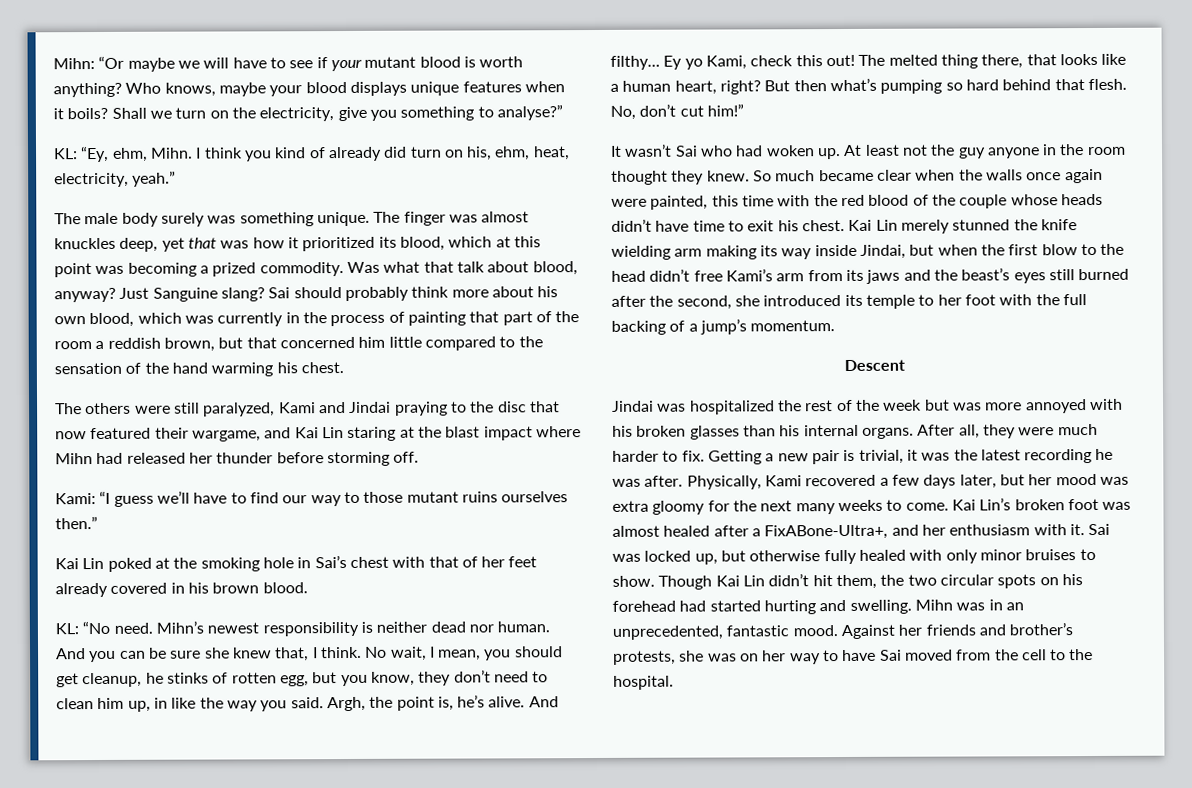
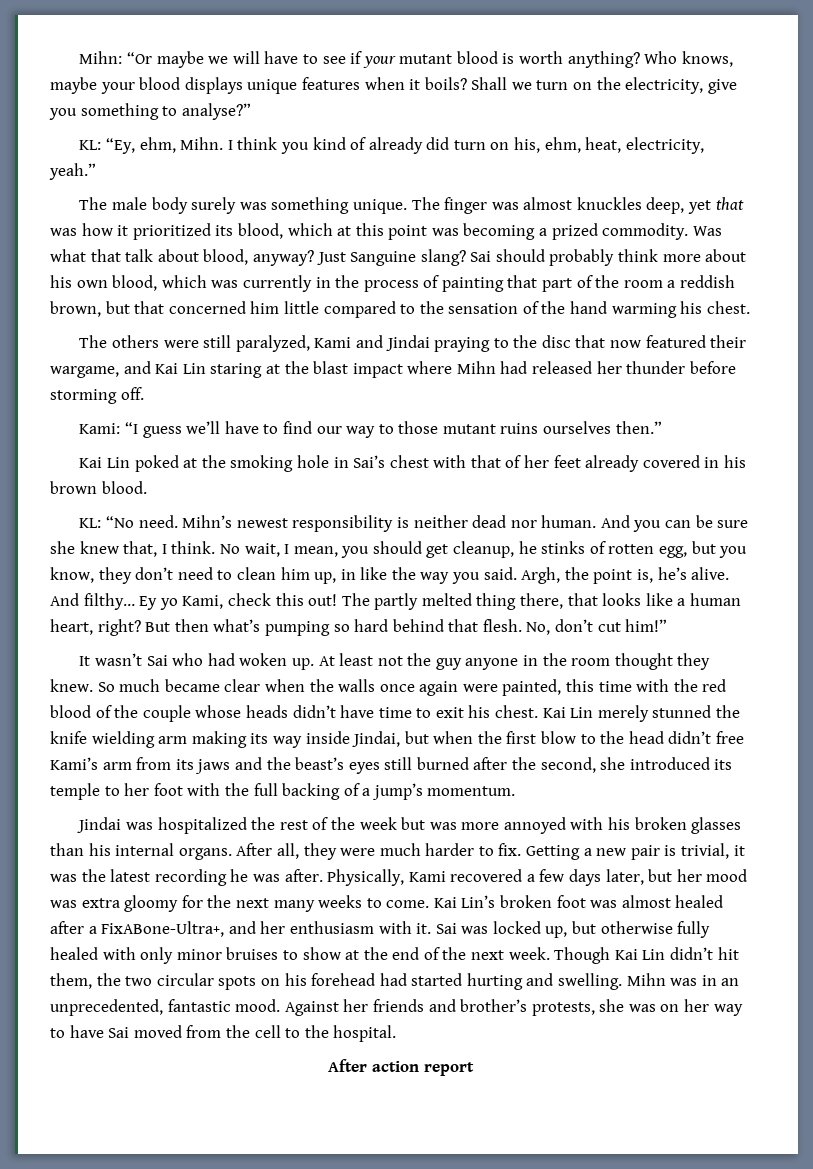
(886, 60) none -> [374,593,419,610] partly
[843,359,905,372] // Descent -> (516, 791) none
[612,575,655,587] show. -> [302,947,550,960] show at the end of the next week.
(674, 682) none -> [328,1059,474,1076] // After action report

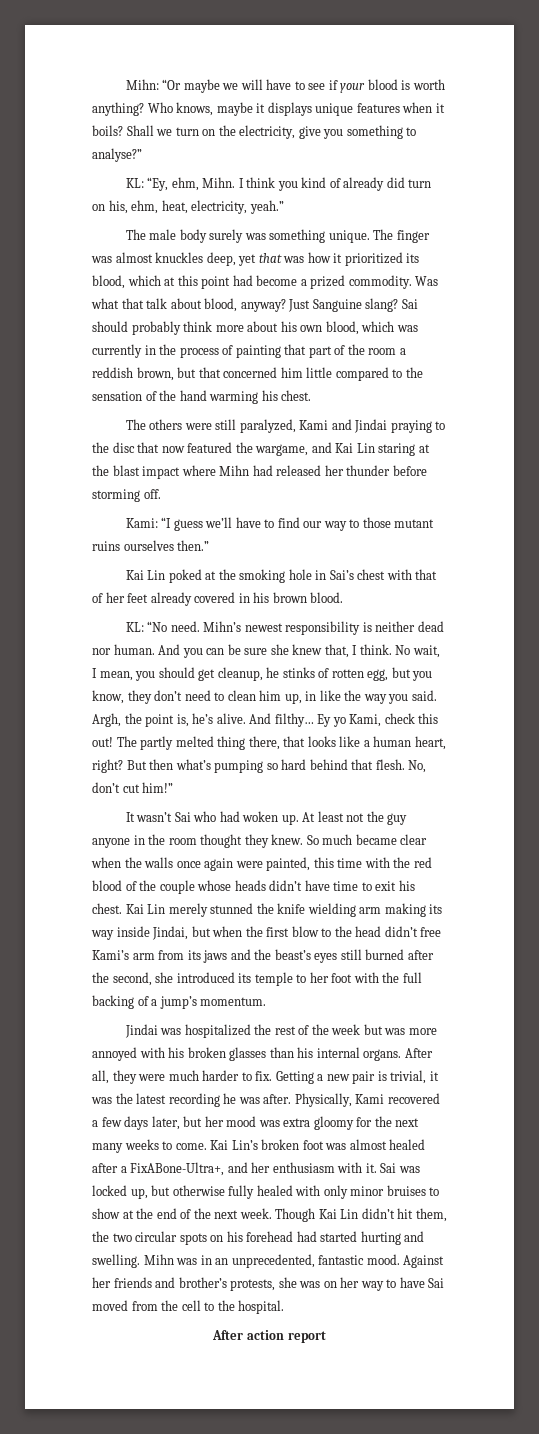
[399,54,453,64] mutant -> (366, 88) none
[100,77,181,94] your blood -> [256,103,266,113] it
[431,223,536,240] was becoming -> [232,275,298,286] had become
[710,335,747,348] their -> [235,442,253,453] the

